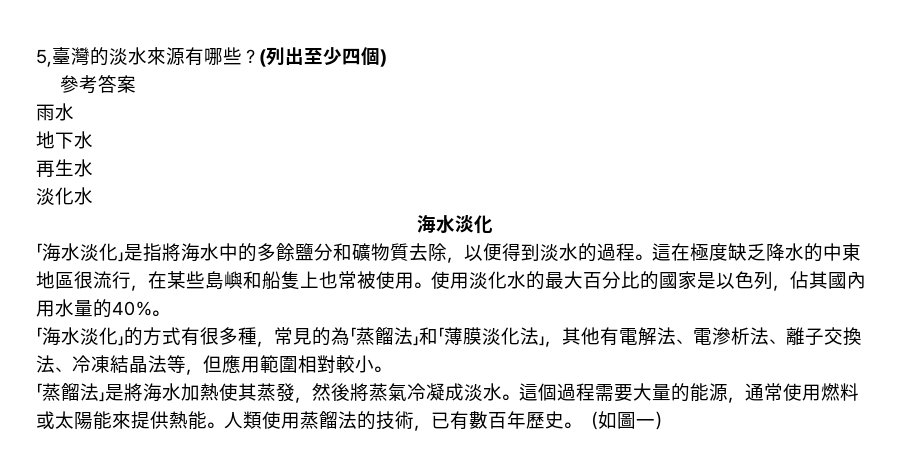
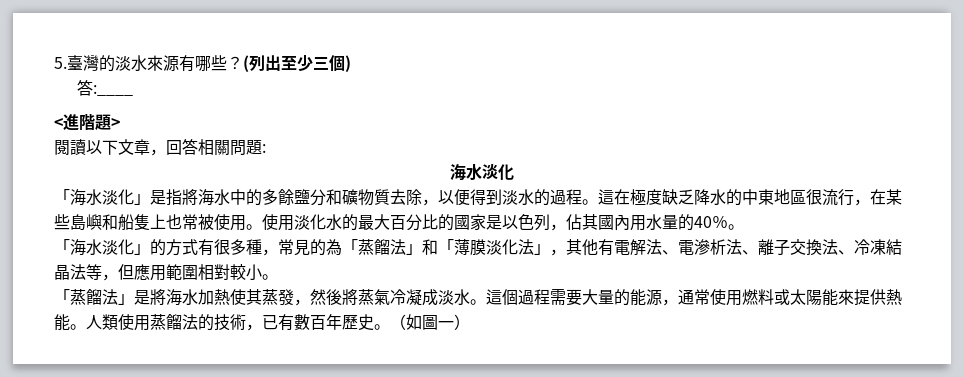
[36,49,52,67] 5, -> [54,57,67,69] 5.
[342,48,361,65] 四 -> [313,57,329,70] 三
[60,75,137,94] [36,103,74,121] [36,131,93,149] [36,159,93,178] [36,187,93,205] 參考答案 // 雨水 // 地下水 // 再生水 // 淡化水 -> [76,80,133,96] [54,114,120,131] [54,139,266,156] 答:____ // <進階題> // 閱讀以下文章，回答相關問題:

